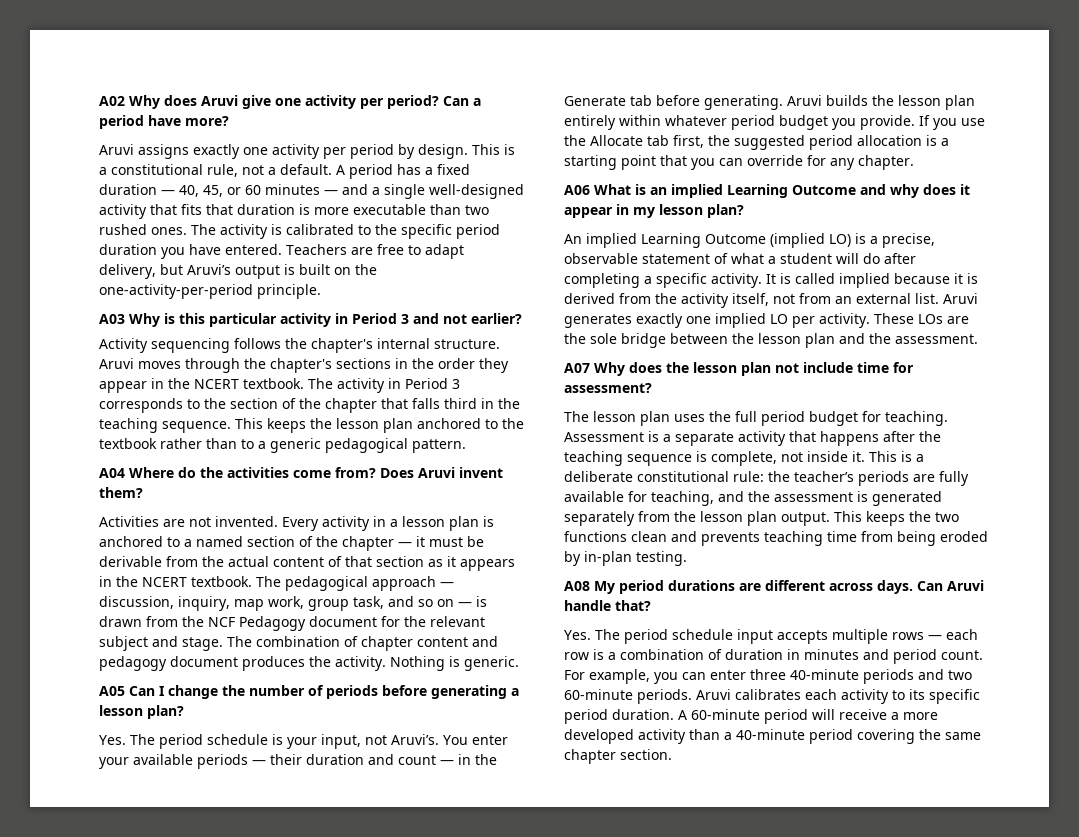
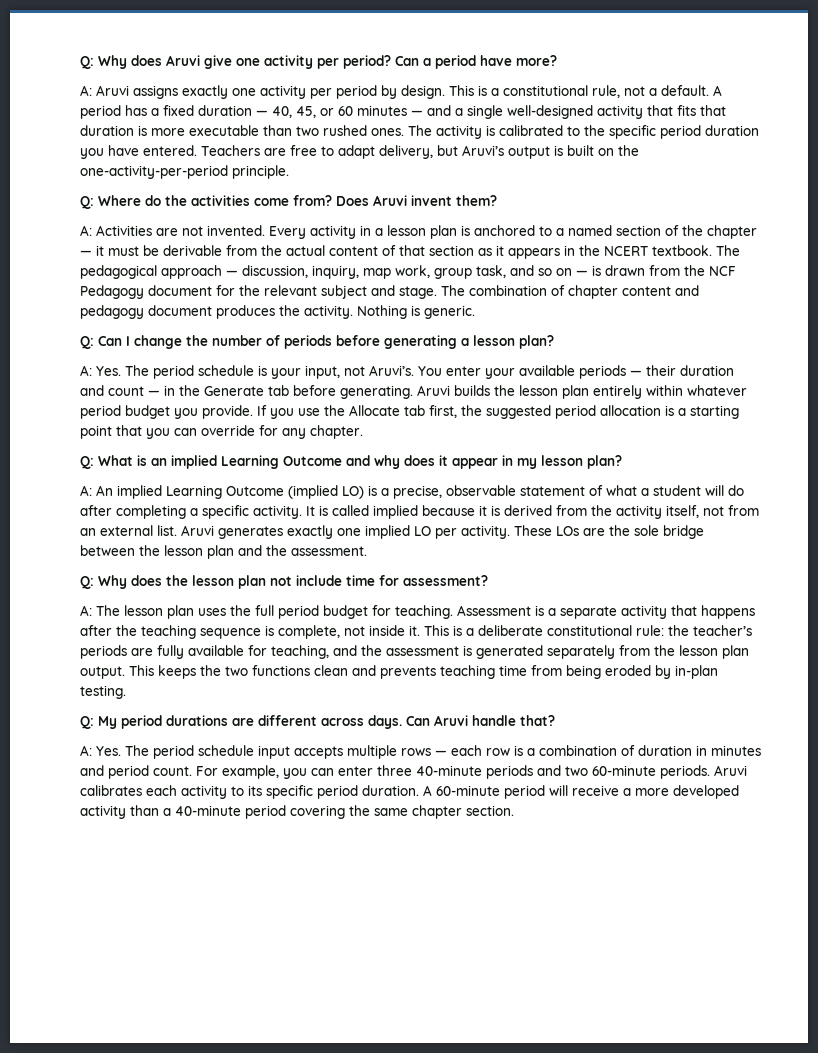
[99,96,125,106] A02 -> [80,56,94,69] Q:
(229, 121) none -> [80,85,92,96] A:
[99,313,522,327] [99,338,500,353] [99,358,509,373] [99,378,460,393] [99,398,520,413] [99,418,524,433] [99,438,466,453] [99,468,125,478] A03 Why is this particular activity in Period 3 and not earlier? // Activity sequencing follows the chapter's internal structure. Aruvi moves through the chapter's sections in the order they appear in the NCERT textbook. The activity in Period 3 corresponds to the section of the chapter that falls third in the teaching sequence. This keeps the lesson plan anchored to the textbook rather than to a generic pedagogical pattern. // A04 -> [80,196,94,209] Q:
(143, 492) none -> [80,225,92,236] A:
[99,686,125,696] A05 -> [80,336,94,349] Q:
(184, 712) none -> [80,365,92,376] A:
[564,185,590,195] A06 -> [80,456,94,469] Q:
(744, 211) none -> [80,485,92,496] A:
[564,363,590,373] A07 -> [80,576,94,589] Q:
(652, 388) none -> [80,605,92,616] A:
[564,581,590,591] A08 -> [80,716,94,729] Q:
(651, 605) none -> [80,745,92,756] A:

